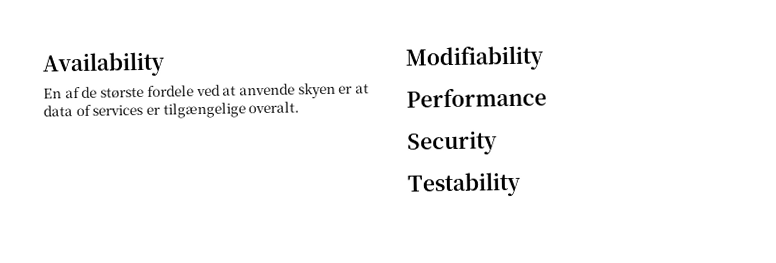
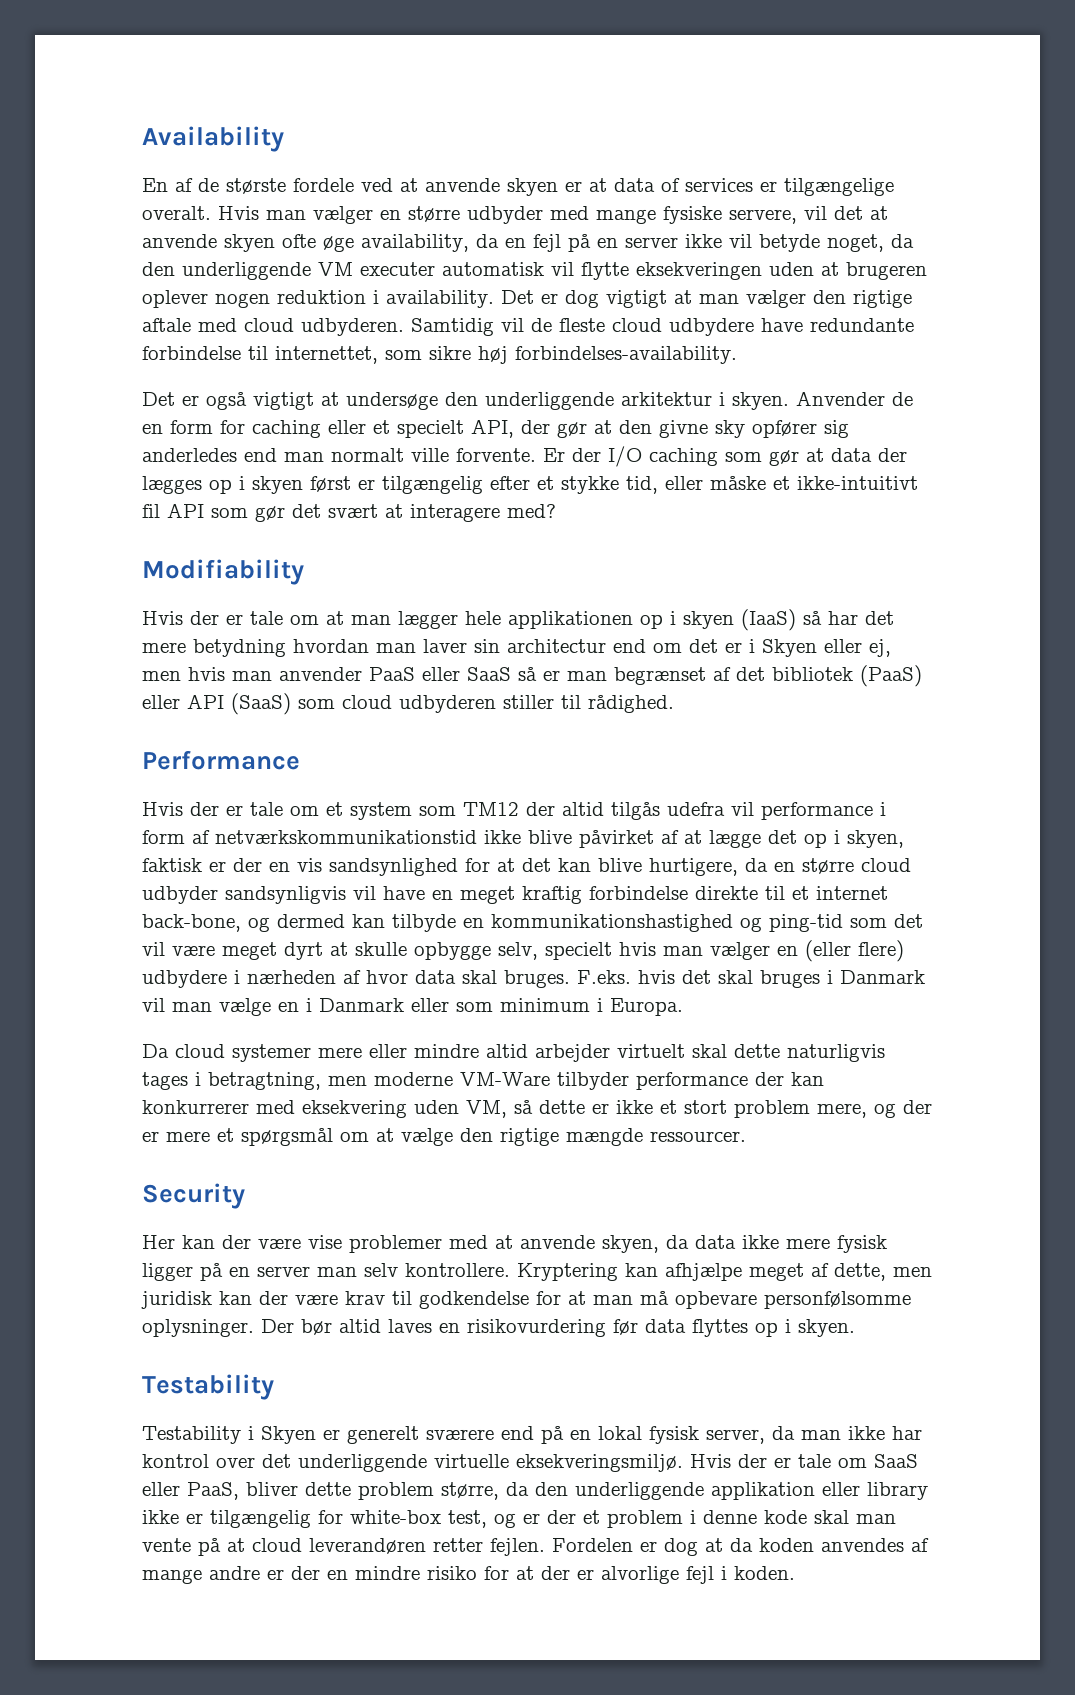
[405,45,545,72] [406,87,547,108] [407,130,498,156] [407,171,522,198] // Modifiability // Performance // Security // Testability -> [218,206,888,224] [142,234,914,252] [142,262,927,280] [142,290,912,308] [142,318,914,336] [142,346,737,364] [142,391,913,410] [142,419,849,438] [142,446,907,467] [142,476,918,494] [142,503,556,522] [142,559,304,585] [142,609,894,631] [142,639,891,657] [142,665,922,687] [142,693,674,715] [142,750,300,770] [142,802,886,820] [142,830,904,848] [142,858,911,876] [142,886,888,904] [142,914,923,932] [142,940,904,962] [142,970,925,988] [142,998,683,1016] [142,1044,885,1062] [142,1072,824,1090] [142,1100,932,1118] [142,1128,746,1146] [142,1183,245,1209] [142,1235,887,1253] [142,1263,932,1281] [141,1291,911,1309] [142,1319,855,1337] [142,1374,274,1400] [142,1426,922,1444] [142,1454,918,1472] [142,1482,928,1500] [142,1510,896,1528] [142,1538,929,1556] [142,1566,795,1584] Hvis man vælger en større udbyder med mange fysiske servere, vil det at anvende skyen ofte øge availability, da en fejl på en server ikke vil betyde noget, da den underliggende VM executer automatisk vil flytte eksekveringen uden at brugeren oplever nogen reduktion i availability. Det er dog vigtigt at man vælger den rigtige aftale med cloud udbyderen. Samtidig vil de fleste cloud udbydere have redundante forbindelse til internettet, som sikre høj forbindelses-availability. // Det er også vigtigt at undersøge den underliggende arkitektur i skyen. Anvender de en form for caching eller et specielt API, der gør at den givne sky opfører sig anderledes end man normalt ville forvente. Er der I/O caching som gør at data der lægges op i skyen først er tilgængelig efter et stykke tid, eller måske et ikke-intuitivt fil API som gør det svært at interagere med? // Modifiability // Hvis der er tale om at man lægger hele applikationen op i skyen (IaaS) så har det mere betydning hvordan man laver sin architectur end om det er i Skyen eller ej, men hvis man anvender PaaS eller SaaS så er man begrænset af det bibliotek (PaaS) eller API (SaaS) som cloud udbyderen stiller til rådighed. // Performance // Hvis der er tale om et system som TM12 der altid tilgås udefra vil performance i form af netværkskommunikationstid ikke blive påvirket af at lægge det op i skyen, faktisk er der en vis sandsynlighed for at det kan blive hurtigere, da en større cloud udbyder sandsynligvis vil have en meget kraftig forbindelse direkte til et internet back-bone, og dermed kan tilbyde en kommunikationshastighed og ping-tid som det vil være meget dyrt at skulle opbygge selv, specielt hvis man vælger en (eller flere) udbydere i nærheden af hvor data skal bruges. F.eks. hvis det skal bruges i Danmark vil man vælge en i Danmark eller som minimum i Europa. // Da cloud systemer mere eller mindre altid arbejder virtuelt skal dette naturligvis tages i betragtning, men moderne VM-Ware tilbyder performance der kan konkurrerer med eksekvering uden VM, så dette er ikke et stort problem mere, og der er mere et spørgsmål om at vælge den rigtige mængde ressourcer. // Security // Her kan der være vise problemer med at anvende skyen, da data ikke mere fysisk ligger på en server man selv kontrollere. Kryptering kan afhjælpe meget af dette, men juridisk kan der være krav til godkendelse for at man må opbevare personfølsomme oplysninger. Der bør altid laves en risikovurdering før data flyttes op i skyen. // Testability // Testability i Skyen er generelt sværere end på en lokal fysisk server, da man ikke har kontrol over det underliggende virtuelle eksekveringsmiljø. Hvis der er tale om SaaS eller PaaS, bliver dette problem større, da den underliggende applikation eller library ikke er tilgængelig for white-box test, og er der et problem i denne kode skal man vente på at cloud leverandøren retter fejlen. Fordelen er dog at da koden anvendes af mange andre er der en mindre risiko for at der er alvorlige fejl i koden.

